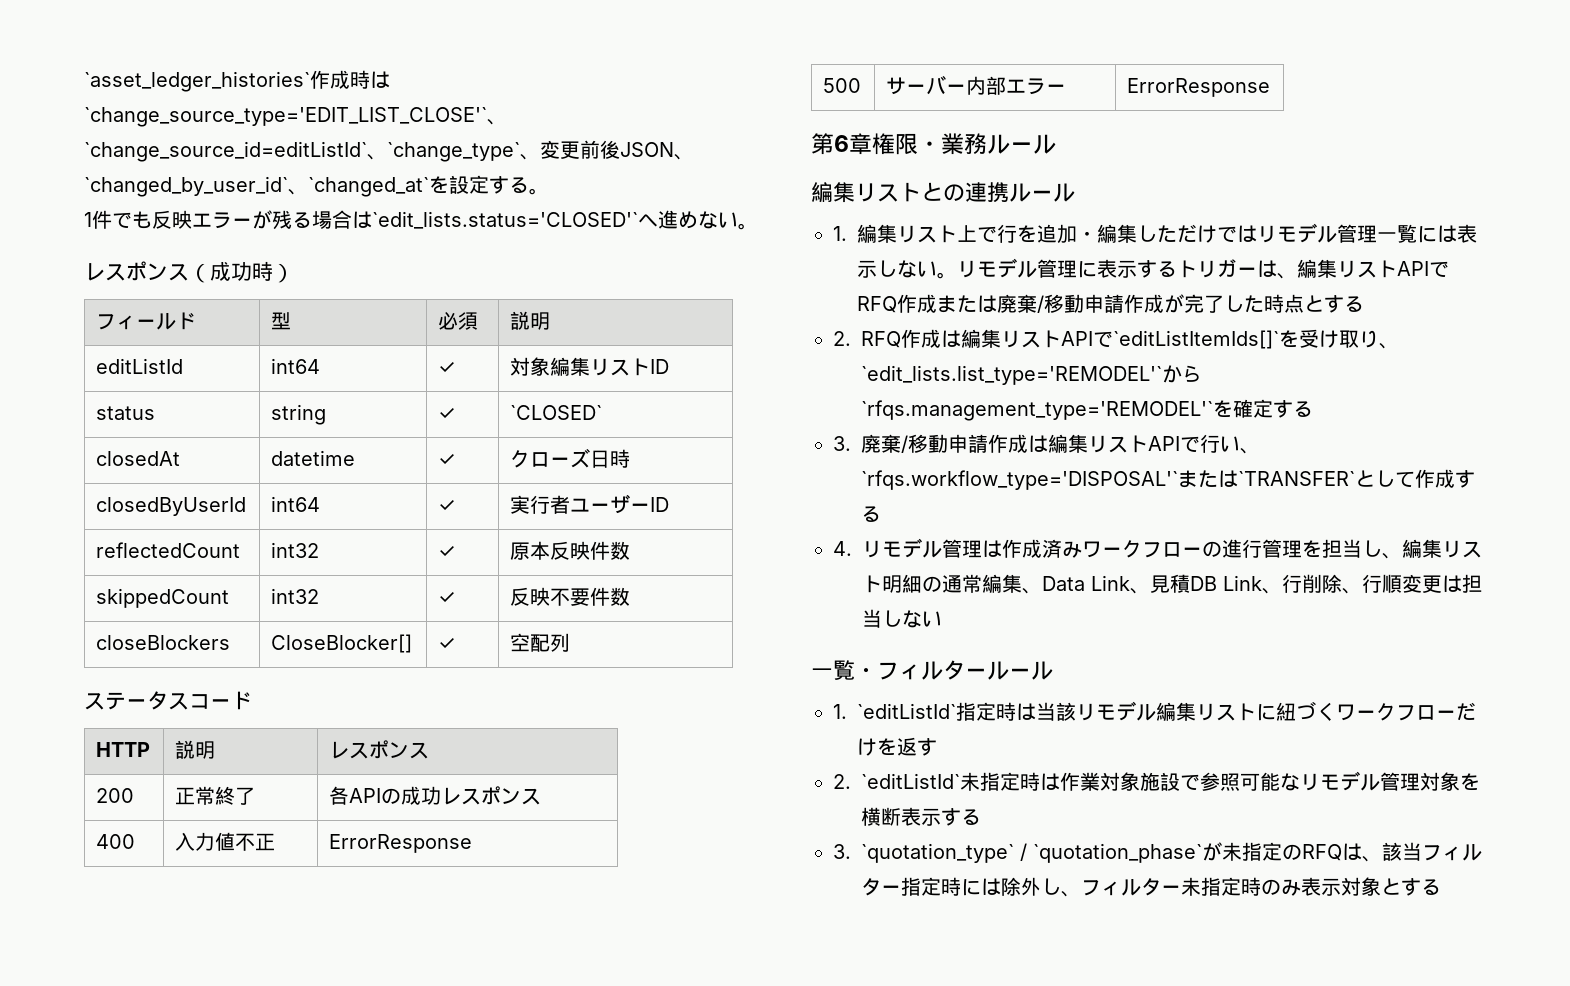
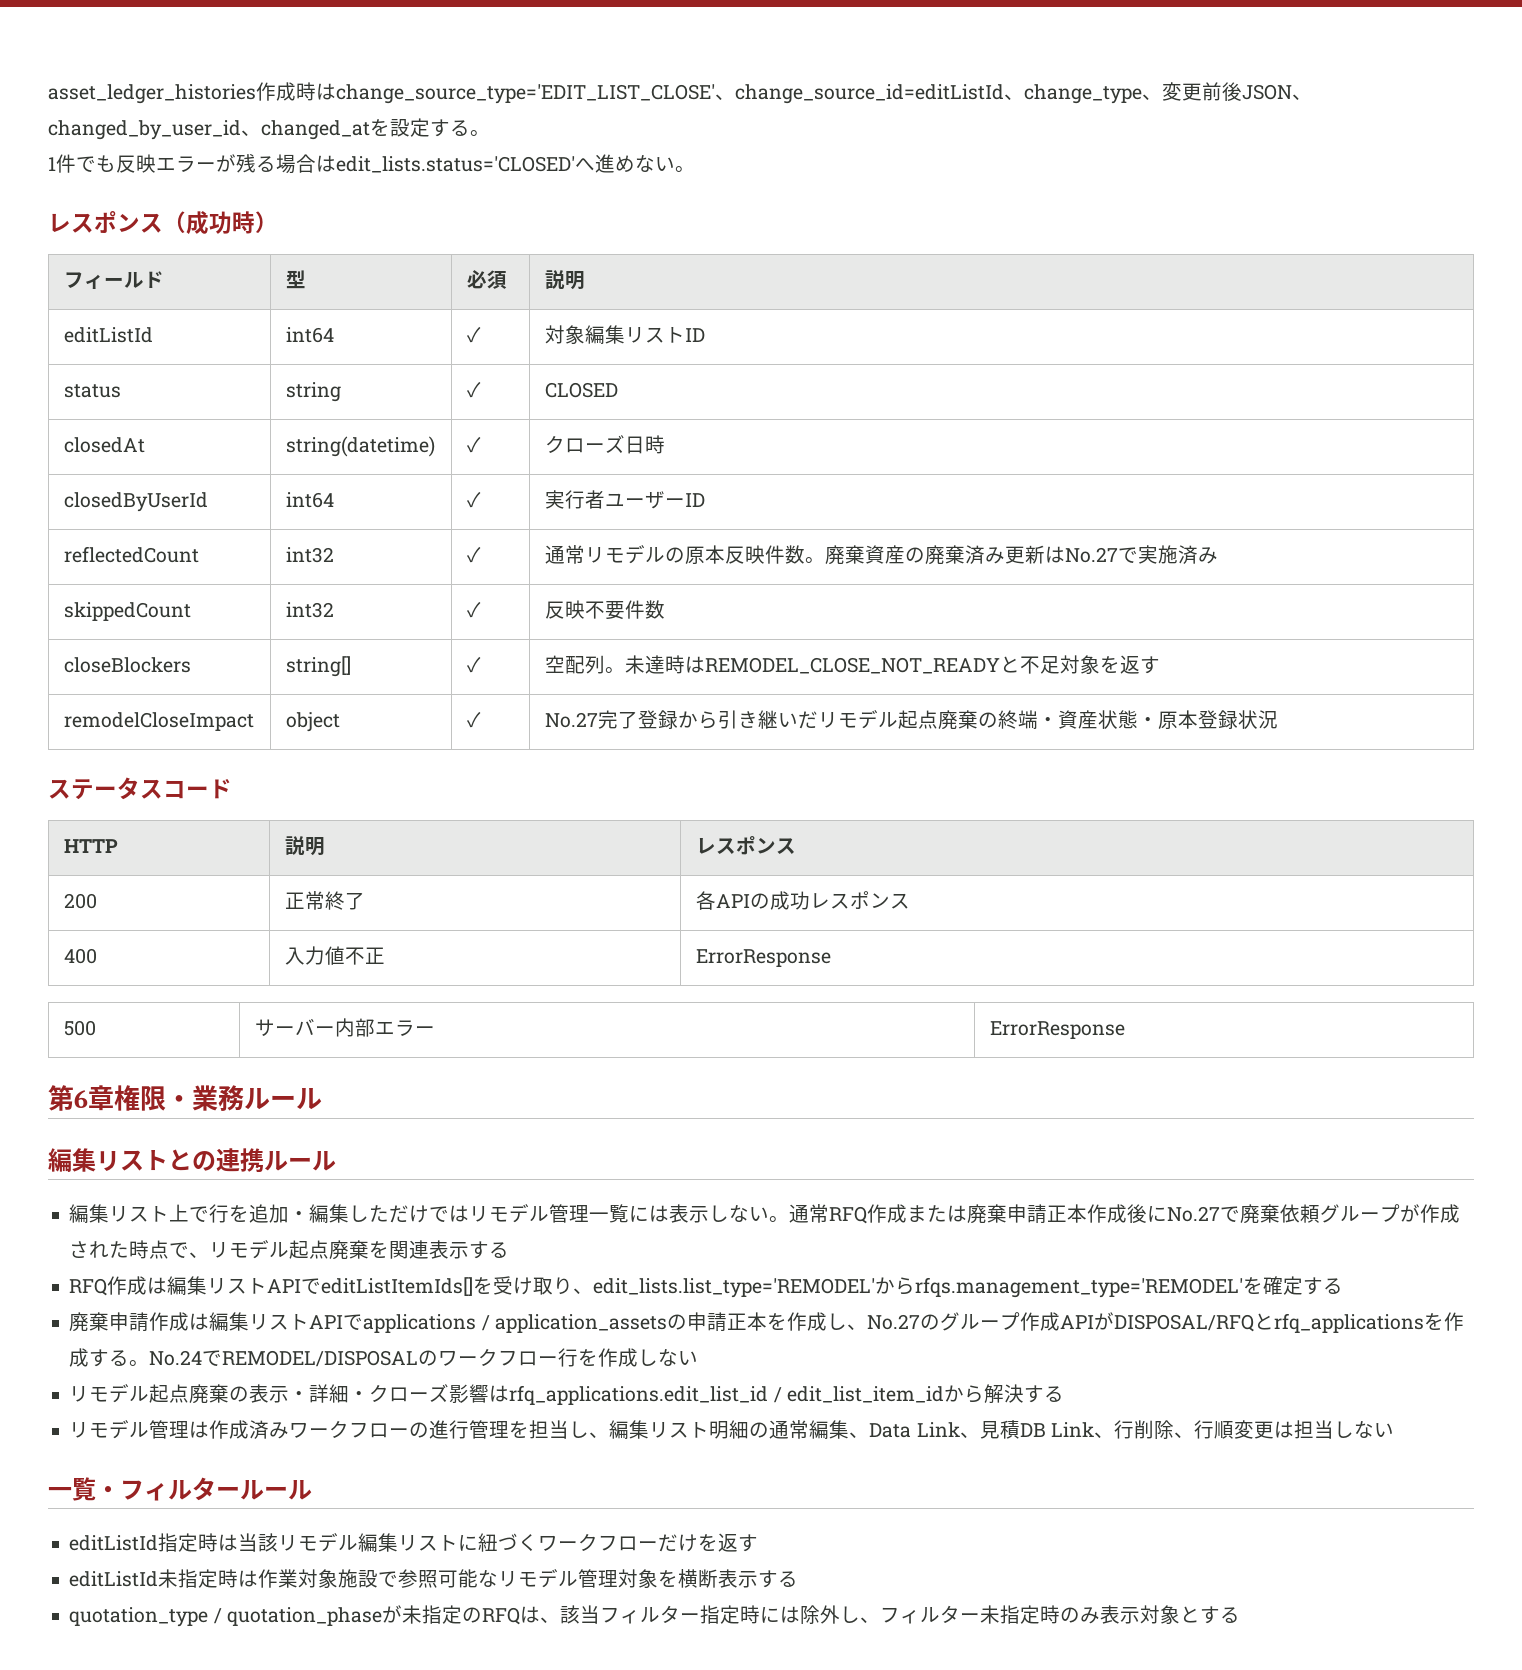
[84,71,310,92] `asset_ledger_histories` -> [48,84,256,104] asset_ledger_histories
[84,107,507,127] [84,141,520,162] `change_source_type='EDIT_LIST_CLOSE'`、`change_source_id=editListId`、`change_type` -> [336,84,1142,104] change_source_type='EDIT_LIST_CLOSE'、change_source_id=editListId、change_type
[84,176,429,197] `changed_by_user_id`、`changed_at` -> [48,120,370,140] changed_by_user_id、changed_at
[372,211,638,229] `edit_lists.status='CLOSED'` -> [336,156,575,173] edit_lists.status='CLOSED'
[510,405,603,420] `CLOSED` -> [544,382,618,398] CLOSED
[271,450,356,466] datetime -> [285,436,435,457] string(datetime)
(457, 552) none -> [544,545,685,564] 通常リモデルの
(631, 550) none -> [804,545,1218,565] 。廃棄資産の廃棄済み更新はNo.27で実施済み
[271,634,413,653] CloseBlocker[] -> [285,656,351,677] string[]
(571, 642) none -> [604,655,1160,674] [63,712,254,731] [285,712,340,732] [466,711,481,728] [544,710,1278,730] 。未達時はREMODEL_CLOSE_NOT_READYと不足対象を返す // remodelCloseImpact | object | ✓ | No.27完了登録から引き継いだリモデル起点廃棄の終端・資産状態・原本登録状況
[833,226,847,241] 1. -> (336, 1161) none
[957,258,1449,279] リモデル管理に表示するトリガーは、編集リストAPIで -> [789,1204,830,1223] 通常
[1037,294,1364,313] [833,331,851,346] /移動申請作成が完了した時点とする // 2. -> [1007,1204,1461,1224] [69,1240,510,1260] 申請正本作成後にNo.27で廃棄依頼グループが作成された時点で、リモデル起点廃棄を関連表示する //
[1113,330,1279,349] `editListItemIds[]` -> [321,1277,474,1296] editListItemIds[]
[861,365,1202,385] [861,400,1213,421] `edit_lists.list_type='REMODEL'`から`rfqs.management_type='REMODEL'` -> [593,1277,1244,1298] edit_lists.list_type='REMODEL'からrfqs.management_type='REMODEL'
[833,434,948,453] 3.廃棄/移動 -> [69,1312,110,1332] 廃棄
[1200,434,1260,454] [861,469,1475,490] [861,506,881,522] [833,541,852,556] 行い、`rfqs.workflow_type='DISPOSAL'`または`TRANSFER`として作成する // 4. -> [363,1312,1464,1333] [69,1348,699,1367] [69,1384,1064,1405] applications / application_assetsの申請正本を作成し、No.27のグループ作成APIがDISPOSAL/RFQとrfq_applicationsを作成する。No.24でREMODEL/DISPOSALのワークフロー行を作成しない // リモデル起点廃棄の表示・詳細・クローズ影響はrfq_applications.edit_list_id / edit_list_item_idから解決する //
[833,703,956,719] 1. `editListId` -> [69,1535,159,1551] editListId
[833,773,960,789] 2. `editListId` -> [69,1571,159,1587] editListId
[833,843,1202,863] 3. `quotation_type` / `quotation_phase` -> [69,1607,382,1627] quotation_type / quotation_phase

